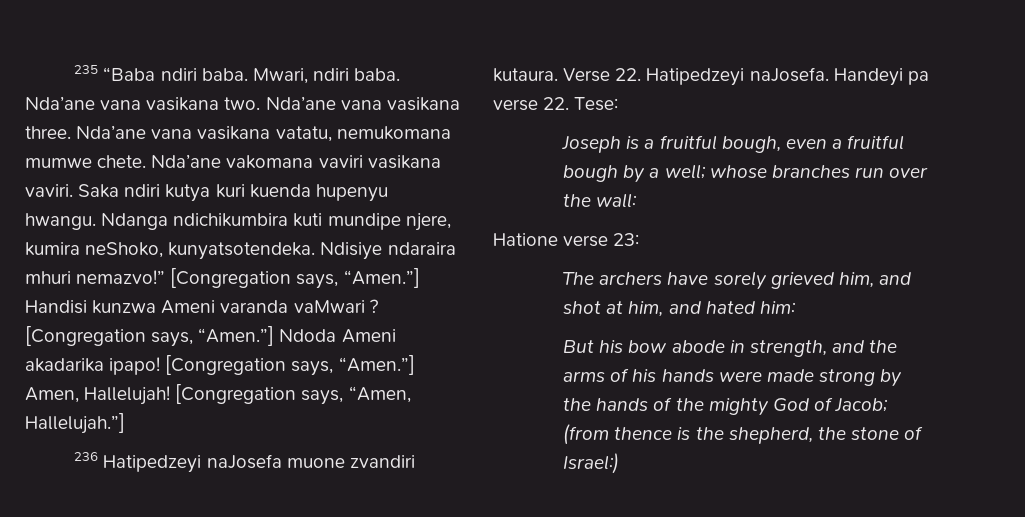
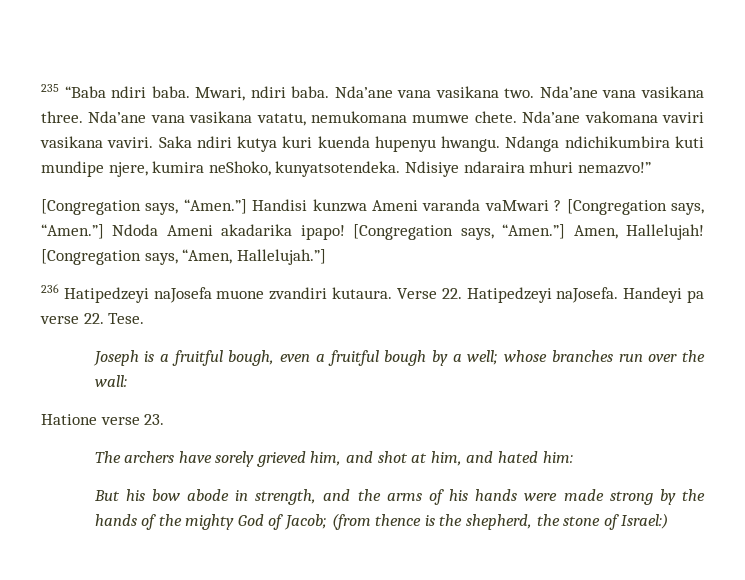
(166, 277) none -> (651, 168) //
[574,97,619,111] Tese: -> [108,313,145,324] Tese.
[613,233,640,246] 23: -> [144,414,165,425] 23.

